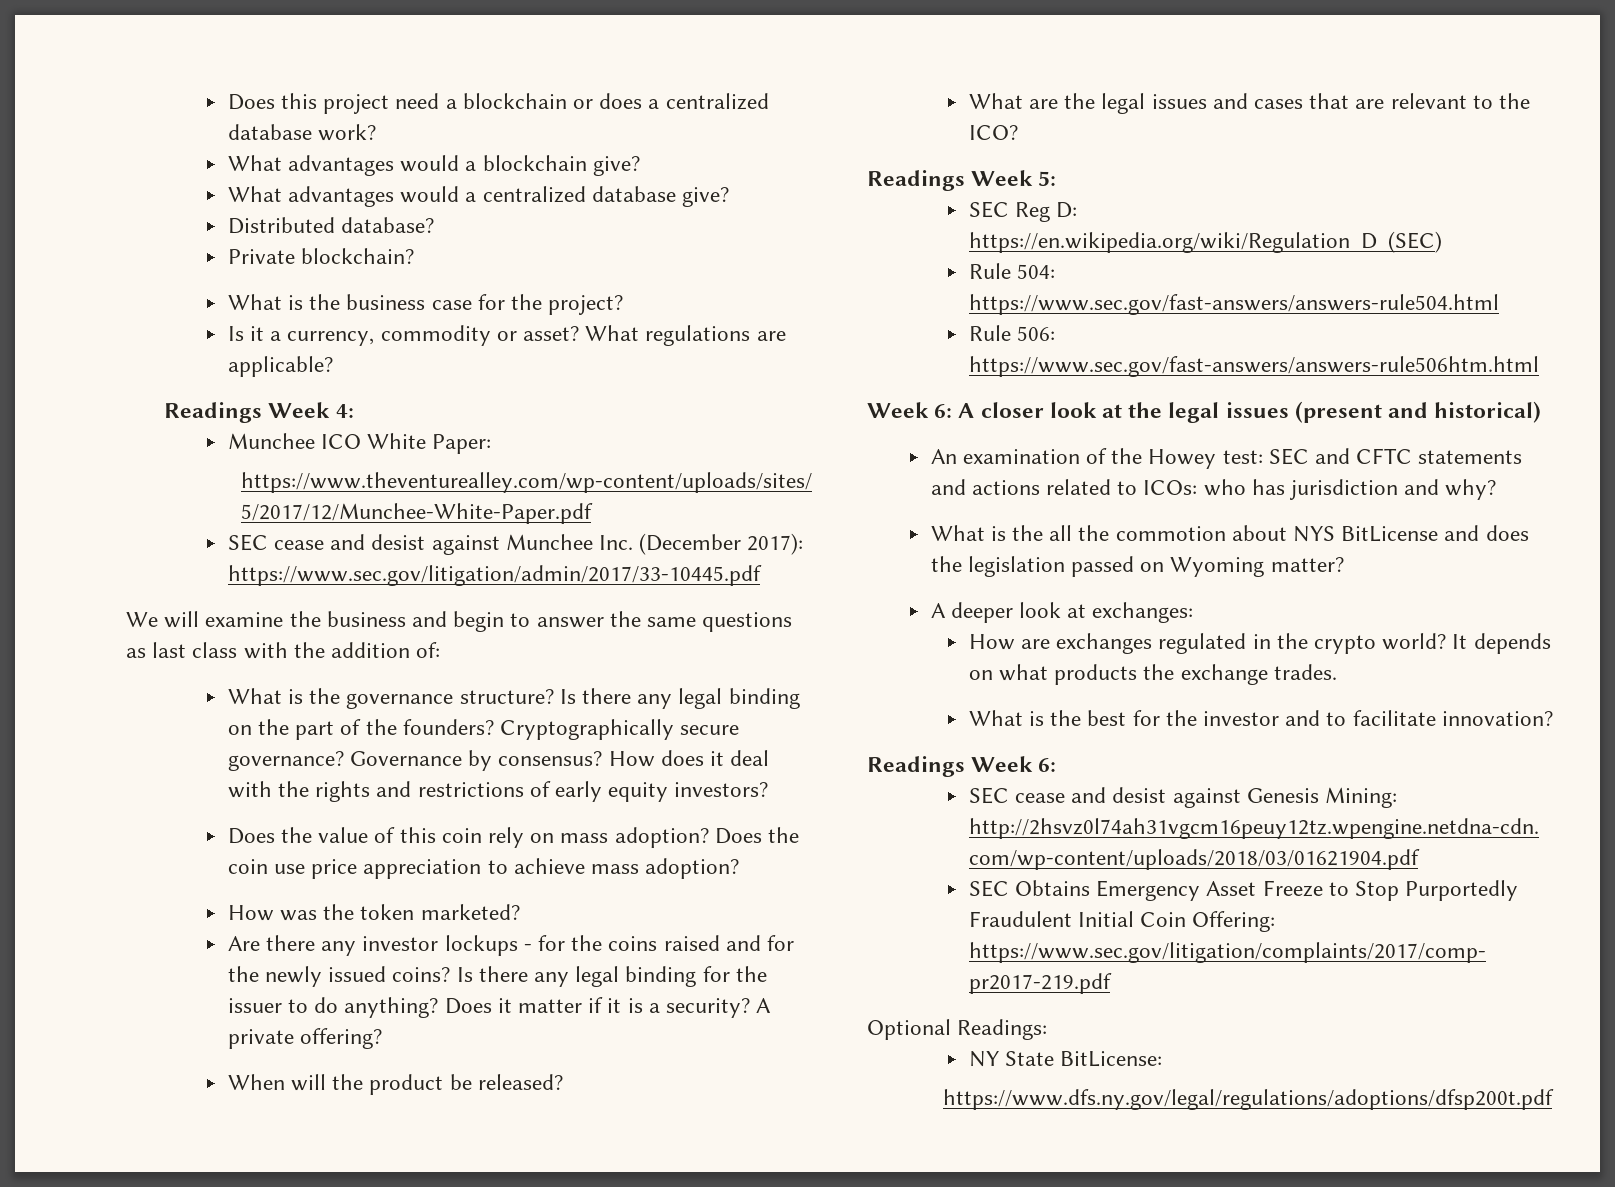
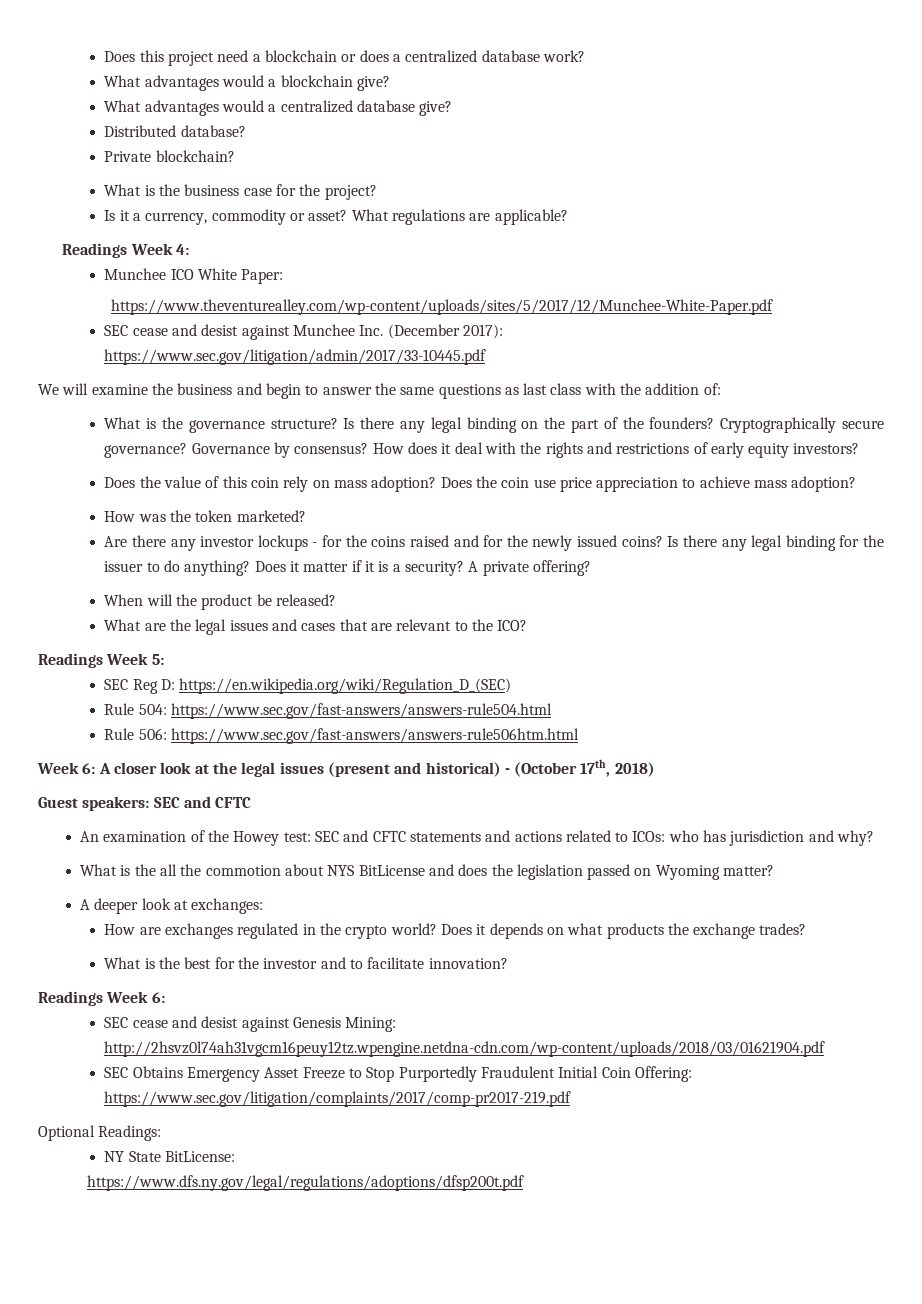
(1542, 412) none -> [504,759,655,777] [38,796,252,811] - (October 17th, 2018) // Guest speakers: SEC and CFTC
[1452,634,1468,649] It -> [440,924,487,935] Does it
[1273,664,1337,680] trades. -> [759,923,807,935] trades?

